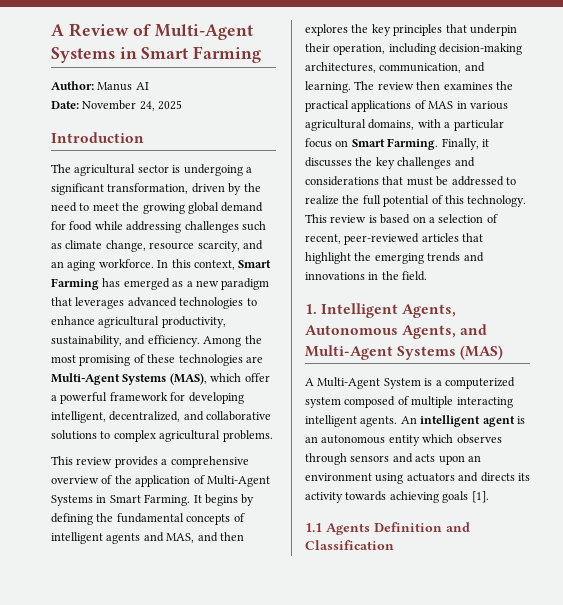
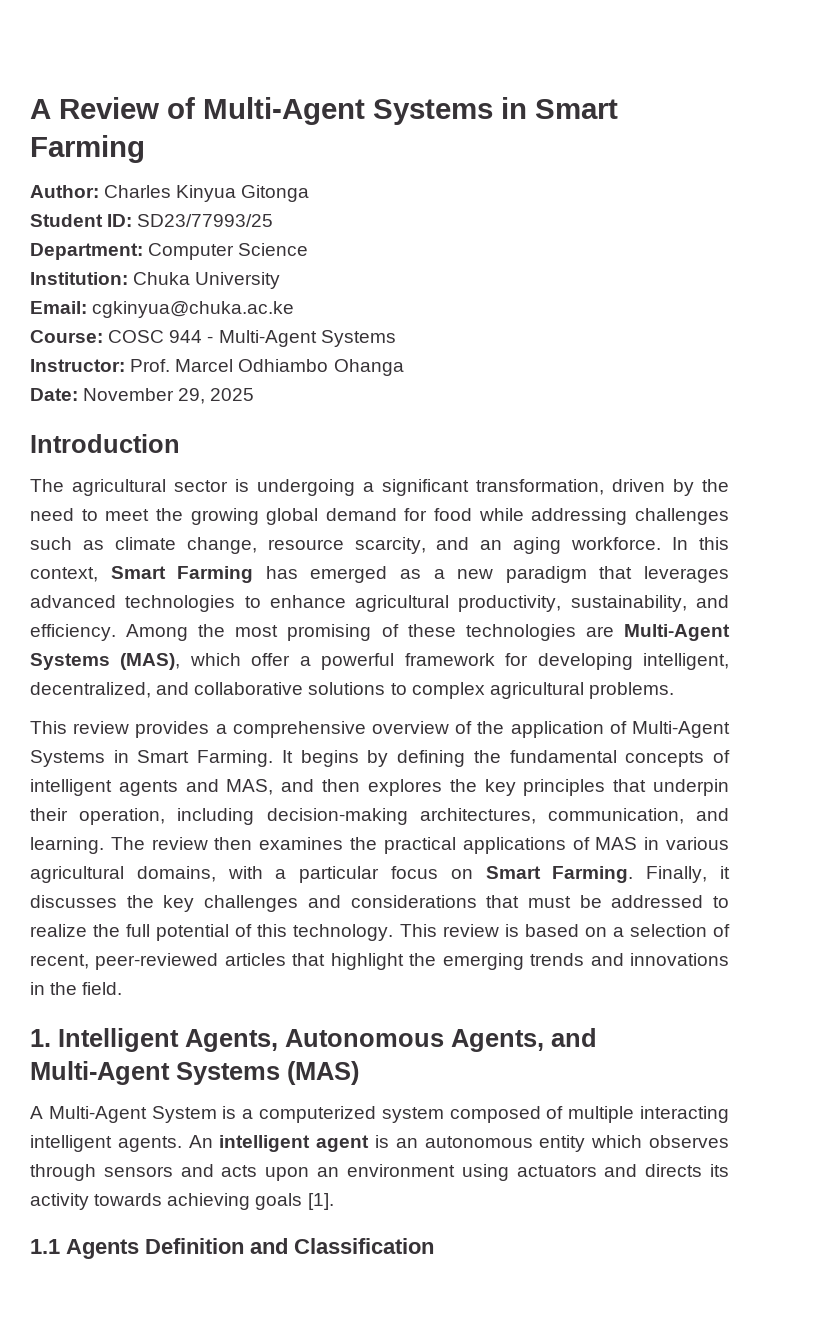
[97,82,149,91] Manus AI -> [104,185,310,202] [30,214,274,227] [30,243,309,260] [30,272,281,289] [30,301,295,318] [30,330,396,347] [30,359,404,376] Charles Kinyua Gitonga // Student ID: SD23/77993/25 // Department: Computer Science // Institution: Chuka University // Email: cgkinyua@chuka.ac.ke // Course: COSC 944 - Multi-Agent Systems // Instructor: Prof. Marcel Odhiambo Ohanga
[139,101,155,111] 24, -> [178,388,206,404] 29,

